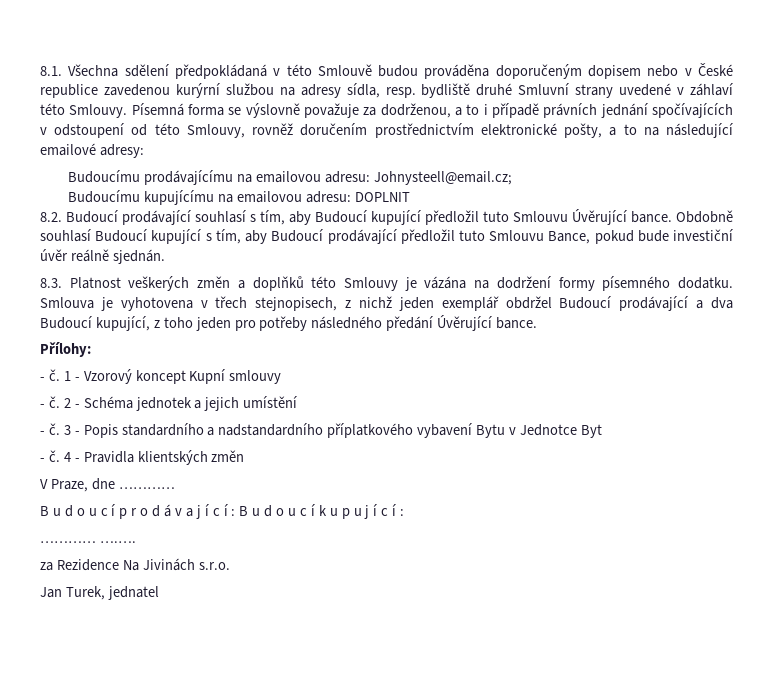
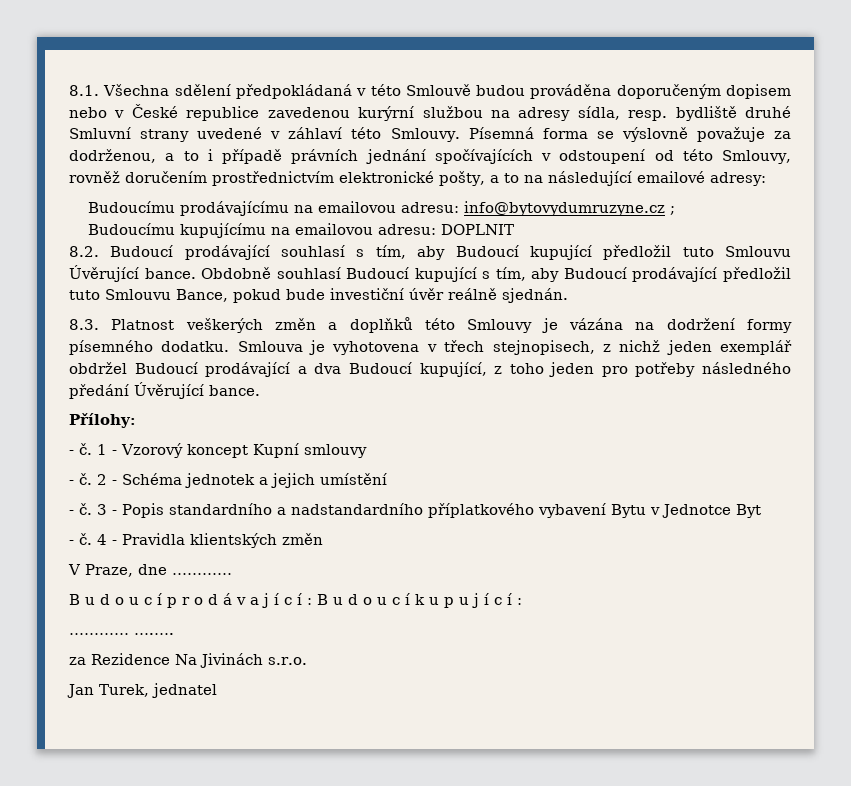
[374,171,513,185] Johnysteell@email.cz; -> [463,201,675,216] info@bytovydumruzyne.cz ;

